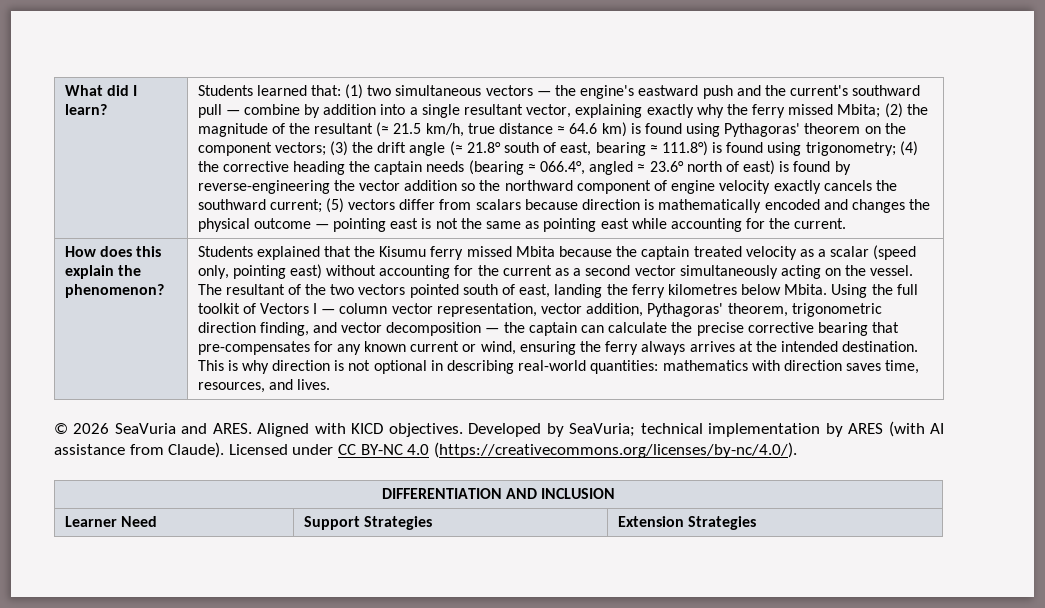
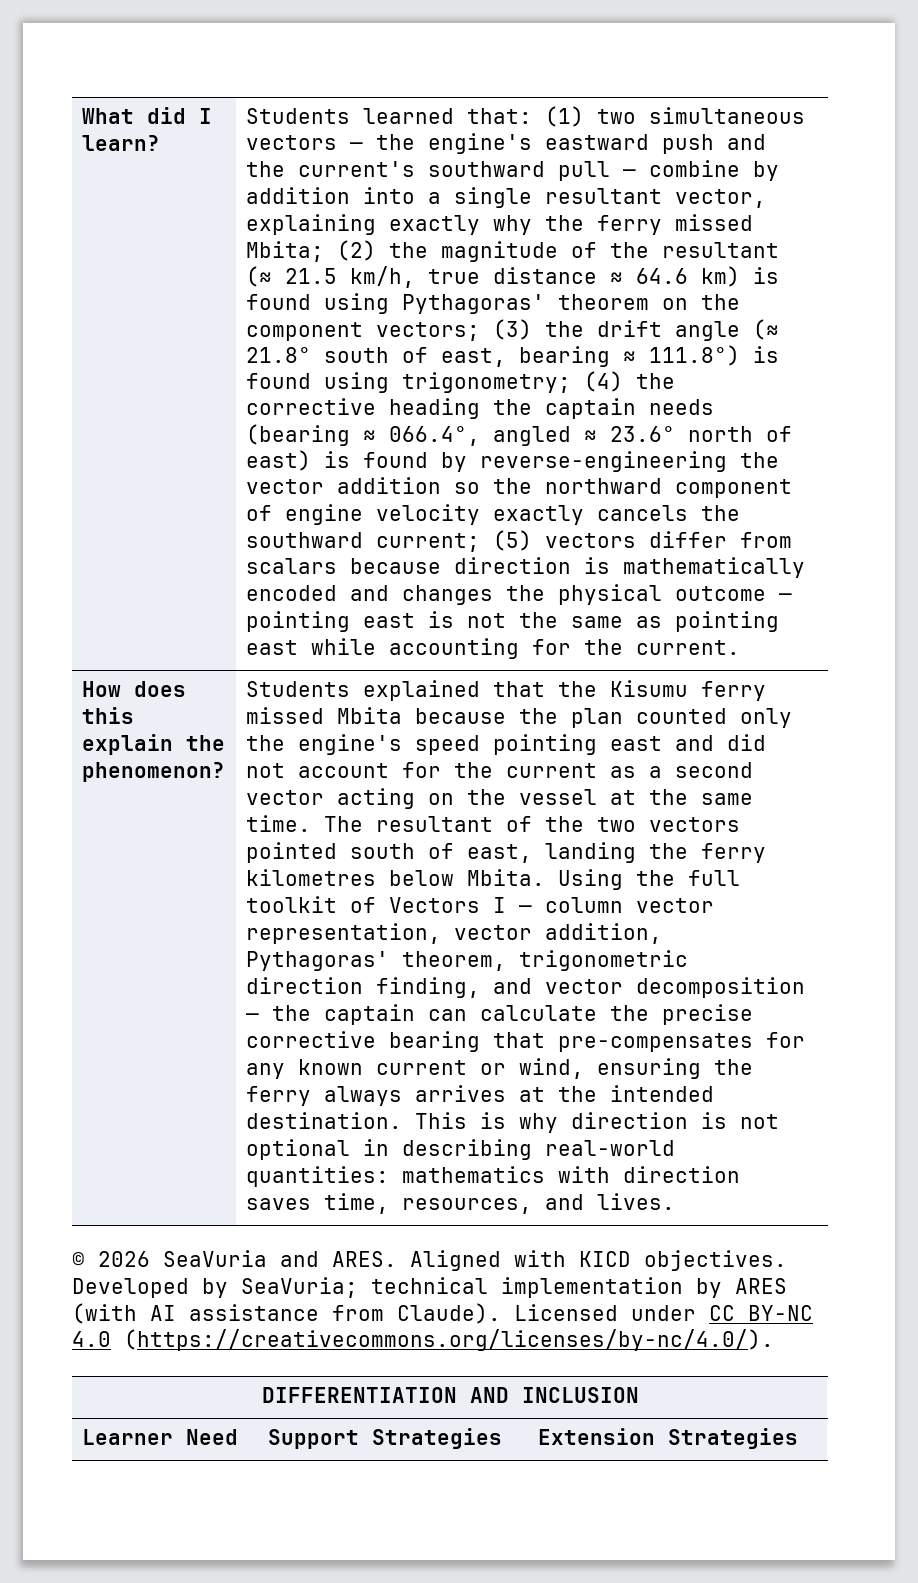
[641,245,917,260] [197,264,451,279] captain treated velocity as a scalar (speed only, pointing east) without accounting -> [571,708,793,728] [246,734,767,755] [246,763,390,778] plan counted only the engine's speed pointing east and did not account
[679,265,778,279] simultaneously -> (325, 797) none
[870,265,914,276] vessel. -> [519,789,754,805] [246,815,312,832] vessel at the same time.

